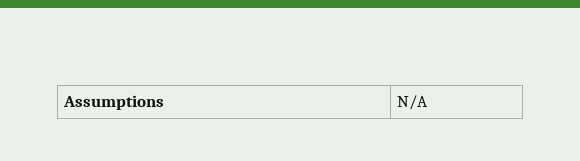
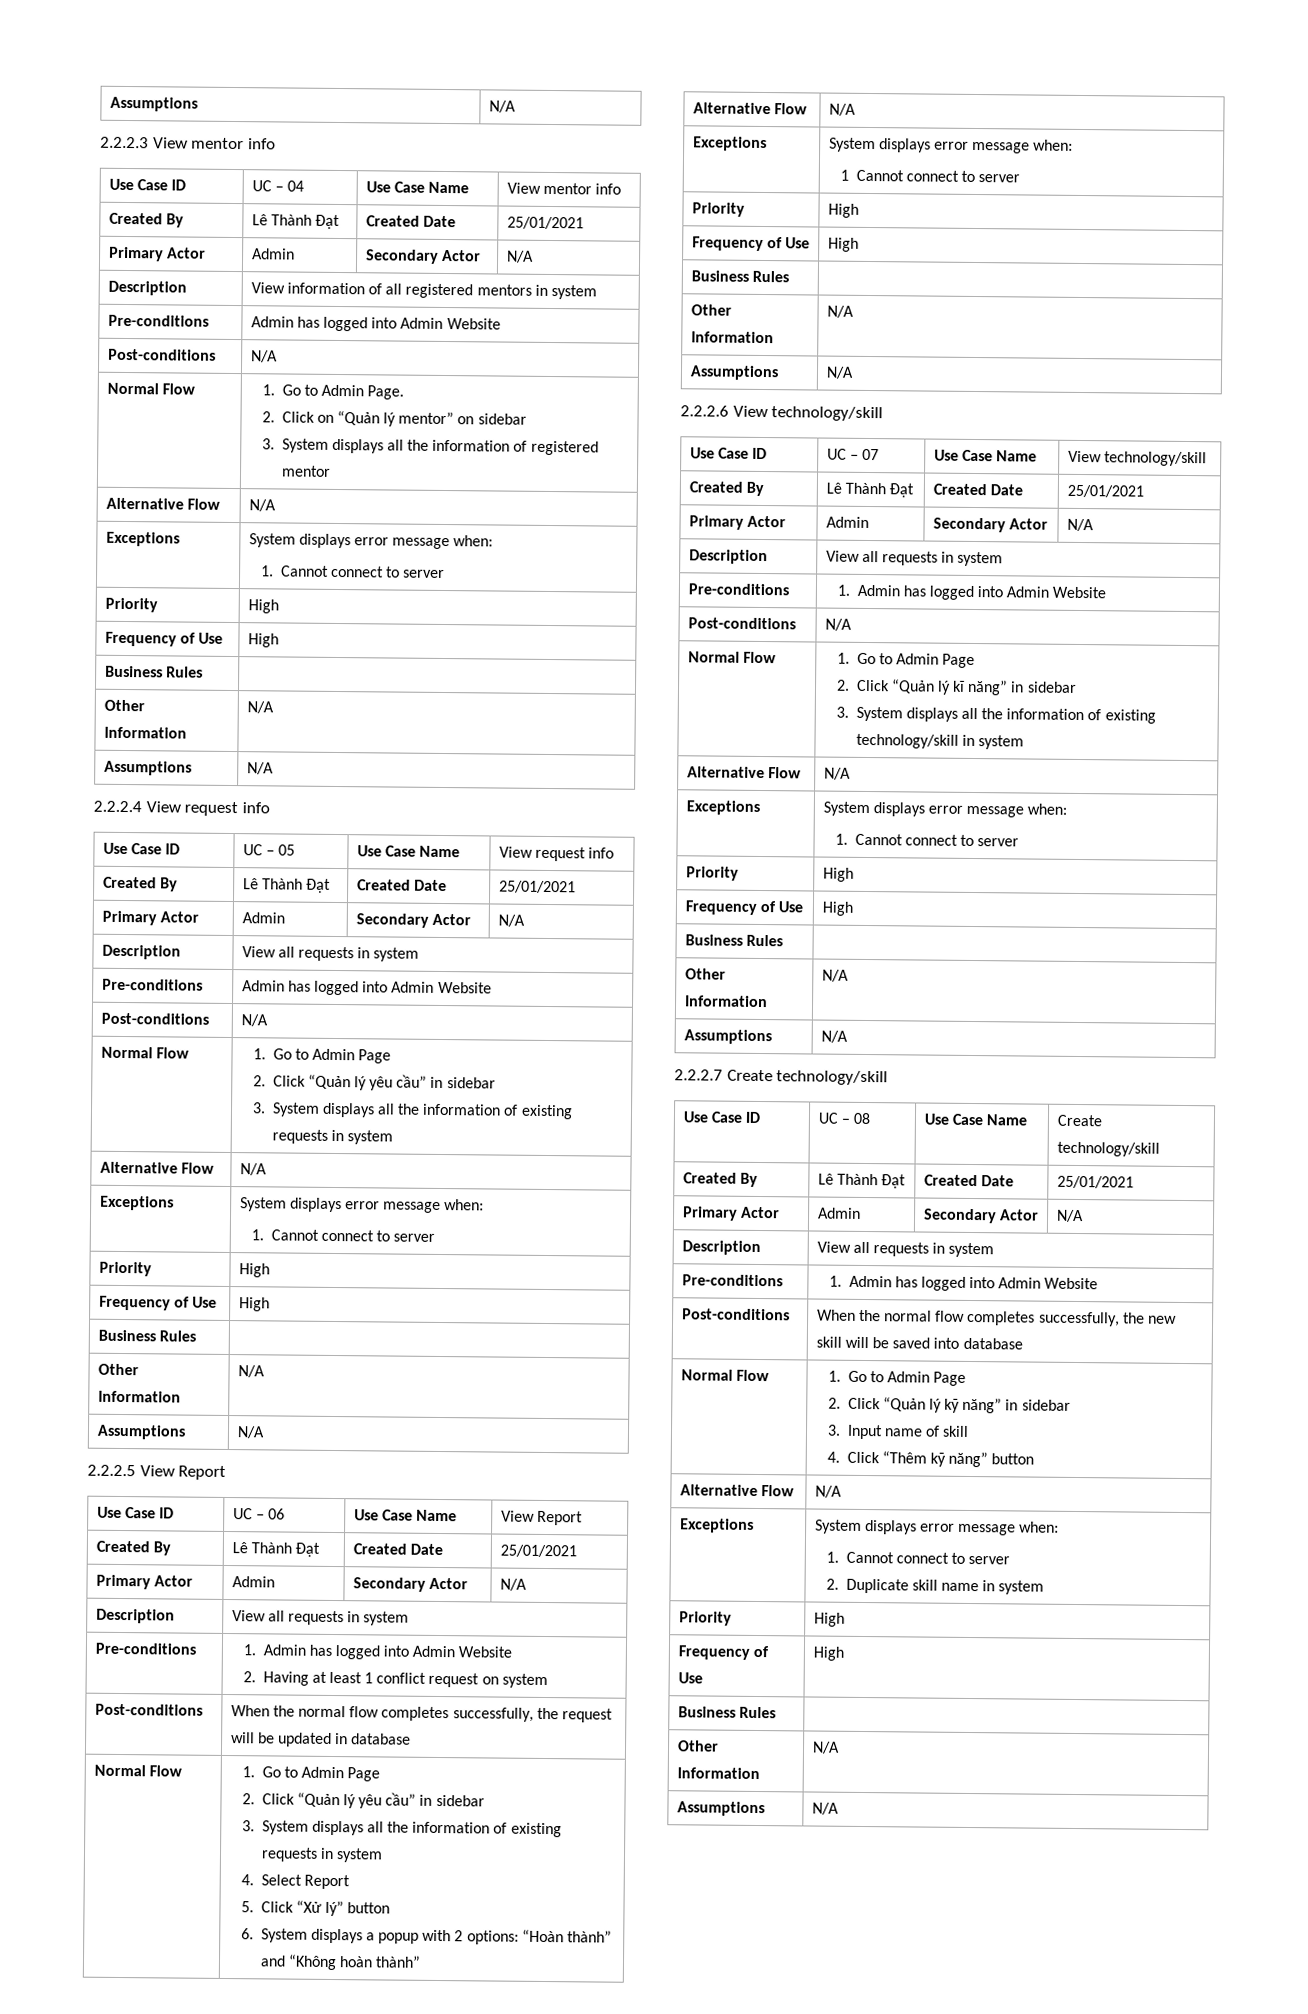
[63,95,165,110] [397,95,429,110] Assumptions | N/A -> [109,96,198,112] [488,100,516,113] [100,136,276,150] [108,178,187,191] [251,180,305,192] [365,181,470,194] [506,182,622,195] [108,212,184,228] [251,214,341,230] [365,215,456,228] [506,216,584,230] [108,246,206,262] [251,248,295,260] [364,249,481,264] [506,250,534,263] [107,280,187,296] [250,282,597,300] [107,314,209,327] [250,316,501,332] [107,348,216,361] [250,350,278,363] [106,382,195,395] [261,384,405,400] [261,410,527,427] [261,438,599,456] [280,465,331,477] [105,497,220,510] [248,499,276,512] [105,531,180,547] [248,533,494,550] [260,565,446,579] [104,597,158,613] [247,599,279,614] [104,631,224,647] [247,633,279,648] [104,665,203,678] [103,699,145,712] [103,726,187,739] [246,701,274,714] [103,760,192,776] [246,762,274,775] [93,800,270,817] [102,842,181,855] [242,844,296,856] [356,845,461,858] [498,846,615,862] [102,876,178,892] [242,878,332,893] [356,879,447,892] [498,880,576,894] [101,910,199,926] [241,912,285,924] [355,913,471,928] [497,914,525,927] [101,944,181,960] [241,946,420,962] [101,978,203,991] [241,980,492,996] [100,1012,209,1025] [240,1014,268,1027] [100,1046,189,1059] [252,1048,392,1064] [252,1074,496,1091] [251,1102,573,1120] [271,1129,393,1145] [99,1161,214,1174] [239,1163,267,1176] [99,1195,174,1211] [239,1197,485,1214] [250,1229,436,1242] [98,1261,152,1277] [238,1263,270,1278] [98,1295,218,1311] [238,1297,270,1312] [97,1329,196,1342] [97,1363,139,1376] [97,1390,181,1403] [237,1365,265,1378] [96,1424,186,1440] [236,1426,265,1439] [87,1464,227,1480] [96,1506,175,1519] [232,1508,286,1520] [353,1509,458,1522] [500,1510,583,1526] [95,1540,171,1556] [231,1542,321,1557] [352,1543,443,1556] [499,1544,577,1558] [95,1574,193,1590] [231,1576,275,1588] [352,1577,468,1592] [499,1578,527,1591] [95,1608,175,1624] [231,1610,410,1626] [94,1642,196,1655] [242,1644,513,1660] [242,1671,548,1689] [94,1703,203,1716] [230,1705,613,1723] [230,1732,412,1747] [93,1764,182,1777] [241,1766,381,1782] [241,1792,485,1809] [241,1820,562,1838] [260,1847,383,1863] [240,1874,350,1890] [240,1900,391,1917] [240,1928,613,1945] [259,1954,422,1971] [692,102,807,115] [828,103,856,116] [692,136,767,152] [828,137,1074,154] [839,169,1021,183] [691,202,745,217] [827,203,859,218] [691,236,811,251] [827,237,859,252] [690,270,789,283] [690,304,732,316] [690,331,774,344] [826,305,854,318] [689,365,779,381] [825,366,854,379] [680,405,884,422] [689,447,768,460] [826,448,880,461] [933,449,1038,462] [1067,450,1207,467] [688,481,764,497] [825,482,915,498] [932,483,1023,496] [1066,484,1144,498] [688,515,786,530] [825,516,869,529] [932,517,1048,533] [1066,518,1094,532] [688,549,768,565] [825,550,1004,567] [687,583,789,596] [836,584,1107,600] [687,617,796,630] [824,618,852,631] [687,651,776,664] [836,652,976,669] [835,679,1077,696] [835,706,1156,724] [855,733,1024,750] [686,766,801,779] [823,767,851,780] [685,800,760,815] [822,801,1068,818] [834,833,1020,847] [685,866,739,881] [822,867,854,882] [684,900,805,915] [821,901,853,916] [684,934,783,947] [684,968,726,980] [684,995,768,1008] [821,969,849,982] [683,1029,772,1045] [820,1030,848,1043] [674,1069,889,1086] [682,1111,762,1124] [817,1112,872,1125] [923,1113,1029,1126] [1056,1114,1102,1127] [1056,1141,1160,1157] [682,1172,758,1187] [817,1173,907,1189] [923,1174,1014,1187] [1056,1175,1134,1189] [681,1206,780,1221] [817,1207,861,1219] [922,1208,1039,1224] [1055,1209,1084,1223] [681,1240,761,1256] [816,1241,995,1258] [681,1274,783,1287] [828,1275,1099,1291] [681,1308,790,1321] [816,1309,1177,1327] [815,1336,1023,1350] [680,1369,769,1382] [827,1370,967,1386] [827,1397,1071,1414] [826,1424,970,1440] [826,1451,1035,1468] [679,1484,794,1497] [814,1485,842,1498] [679,1518,754,1533] [814,1519,1060,1536] [825,1551,1011,1565] [825,1578,1045,1595] [678,1611,732,1626] [813,1612,845,1627] [677,1645,769,1660] [677,1672,703,1684] [812,1646,844,1661] [677,1706,776,1719] [676,1740,719,1752] [676,1767,760,1780] [811,1741,840,1754] [676,1801,765,1817] [811,1802,839,1815] Assumptions | N/A // 2.2.2.3 View mentor info // Use Case ID | UC – 04 | Use Case Name | View mentor info // Created By | Lê Thành Đạt | Created Date | 25/01/2021 // Primary Actor | Admin | Secondary Actor | N/A // Description | View information of all registered mentors in system // Pre-conditions | Admin has logged into Admin Website // Post-conditions | N/A // Normal Flow | 1. Go to Admin Page. // 2. Click on “Quản lý mentor” on sidebar // 3. System displays all the information of registered mentor // Alternative Flow | N/A // Exceptions | System displays error message when: // 1. Cannot connect to server // Priority | High // Frequency of Use | High // Business Rules | // Other Information | N/A // Assumptions | N/A // 2.2.2.4 View request info // Use Case ID | UC – 05 | Use Case Name | View request info // Created By | Lê Thành Đạt | Created Date | 25/01/2021 // Primary Actor | Admin | Secondary Actor | N/A // Description | View all requests in system // Pre-conditions | Admin has logged into Admin Website // Post-conditions | N/A // Normal Flow | 1. Go to Admin Page // 2. Click “Quản lý yêu cầu” in sidebar // 3. System displays all the information of existing requests in system // Alternative Flow | N/A // Exceptions | System displays error message when: // 1. Cannot connect to server // Priority | High // Frequency of Use | High // Business Rules | // Other Information | N/A // Assumptions | N/A // 2.2.2.5 View Report // Use Case ID | UC – 06 | Use Case Name | View Report // Created By | Lê Thành Đạt | Created Date | 25/01/2021 // Primary Actor | Admin | Secondary Actor | N/A // Description | View all requests in system // Pre-conditions | 1. Admin has logged into Admin Website // 2. Having at least 1 conflict request on system // Post-conditions | When the normal flow completes successfully, the request will be updated in database // Normal Flow | 1. Go to Admin Page // 2. Click “Quản lý yêu cầu” in sidebar // 3. System displays all the information of existing requests in system // 4. Select Report // 5. Click “Xử lý” button // 6. System displays a popup with 2 options: “Hoàn thành” and “Không hoàn thành” // Alternative Flow | N/A // Exceptions | System displays error message when: // 1 Cannot connect to server // Priority | High // Frequency of Use | High // Business Rules | // Other Information | N/A // Assumptions | N/A // 2.2.2.6 View technology/skill // Use Case ID | UC – 07 | Use Case Name | View technology/skill // Created By | Lê Thành Đạt | Created Date | 25/01/2021 // Primary Actor | Admin | Secondary Actor | N/A // Description | View all requests in system // Pre-conditions | 1. Admin has logged into Admin Website // Post-conditions | N/A // Normal Flow | 1. Go to Admin Page // 2. Click “Quản lý kĩ năng” in sidebar // 3. System displays all the information of existing technology/skill in system // Alternative Flow | N/A // Exceptions | System displays error message when: // 1. Cannot connect to server // Priority | High // Frequency of Use | High // Business Rules | // Other Information | N/A // Assumptions | N/A // 2.2.2.7 Create technology/skill // Use Case ID | UC – 08 | Use Case Name | Create technology/skill // Created By | Lê Thành Đạt | Created Date | 25/01/2021 // Primary Actor | Admin | Secondary Actor | N/A // Description | View all requests in system // Pre-conditions | 1. Admin has logged into Admin Website // Post-conditions | When the normal flow completes successfully, the new skill will be saved into database // Normal Flow | 1. Go to Admin Page // 2. Click “Quản lý kỹ năng” in sidebar // 3. Input name of skill // 4. Click “Thêm kỹ năng” button // Alternative Flow | N/A // Exceptions | System displays error message when: // 1. Cannot connect to server // 2. Duplicate skill name in system // Priority | High // Frequency of Use | High // Business Rules | // Other Information | N/A // Assumptions | N/A

